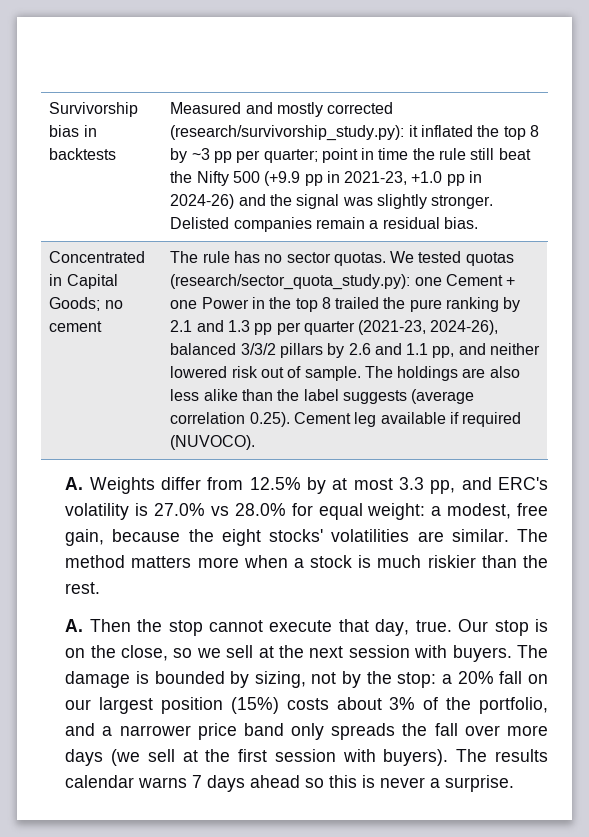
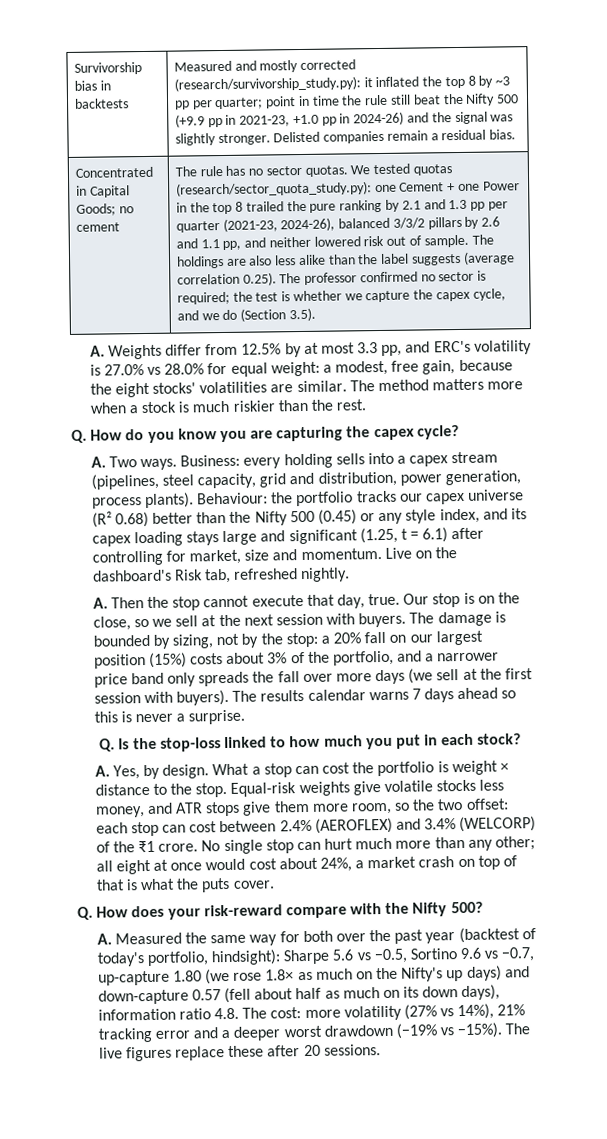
[293,412,522,427] [170,435,256,450] Cement leg available if required (NUVOCO). -> [279,270,487,285] [176,288,506,305] [176,307,316,322] The professor confirmed no sector is required; the test is whether we capture the capex cycle, and we do (Section 3.5).
(101, 588) none -> [71,425,459,443] [90,451,499,471] [90,470,521,490] [91,489,525,509] [91,508,528,528] [91,527,485,547] [91,547,458,566] [91,567,351,584] // Q. How do you know you are capturing the capex cycle? // A. Two ways. Business: every holding sells into a capex stream (pipelines, steel capacity, grid and distribution, power generation, process plants). Behaviour: the portfolio tracks our capex universe (R² 0.68) better than the Nifty 500 (0.45) or any style index, and its capex loading stays large and significant (1.25, t = 6.1) after controlling for market, size and momentum. Live on the dashboard's Risk tab, refreshed nightly.
(515, 783) none -> [99,733,522,752] [94,760,510,780] [94,779,505,798] [95,798,509,818] [95,816,537,837] [95,836,536,855] [95,855,518,875] [95,877,275,893] [77,901,483,920] [96,927,536,946] [96,947,536,967] [97,965,530,986] [97,984,501,1005] [97,1003,526,1021] [97,1022,531,1043] [98,1044,381,1062] // Q. Is the stop-loss linked to how much you put in each stock? // A. Yes, by design. What a stop can cost the portfolio is weight × distance to the stop. Equal-risk weights give volatile stocks less money, and ATR stops give them more room, so the two offset: each stop can cost between 2.4% (AEROFLEX) and 3.4% (WELCORP) of the ₹1 crore. No single stop can hurt much more than any other; all eight at once would cost about 24%, a market crash on top of that is what the puts cover. // Q. How does your risk-reward compare with the Nifty 500? // A. Measured the same way for both over the past year (backtest of today's portfolio, hindsight): Sharpe 5.6 vs −0.5, Sortino 9.6 vs −0.7, up-capture 1.80 (we rose 1.8× as much on the Nifty's up days) and down-capture 0.57 (fell about half as much on its down days), information ratio 4.8. The cost: more volatility (27% vs 14%), 21% tracking error and a deeper worst drawdown (−19% vs −15%). The live figures replace these after 20 sessions.

